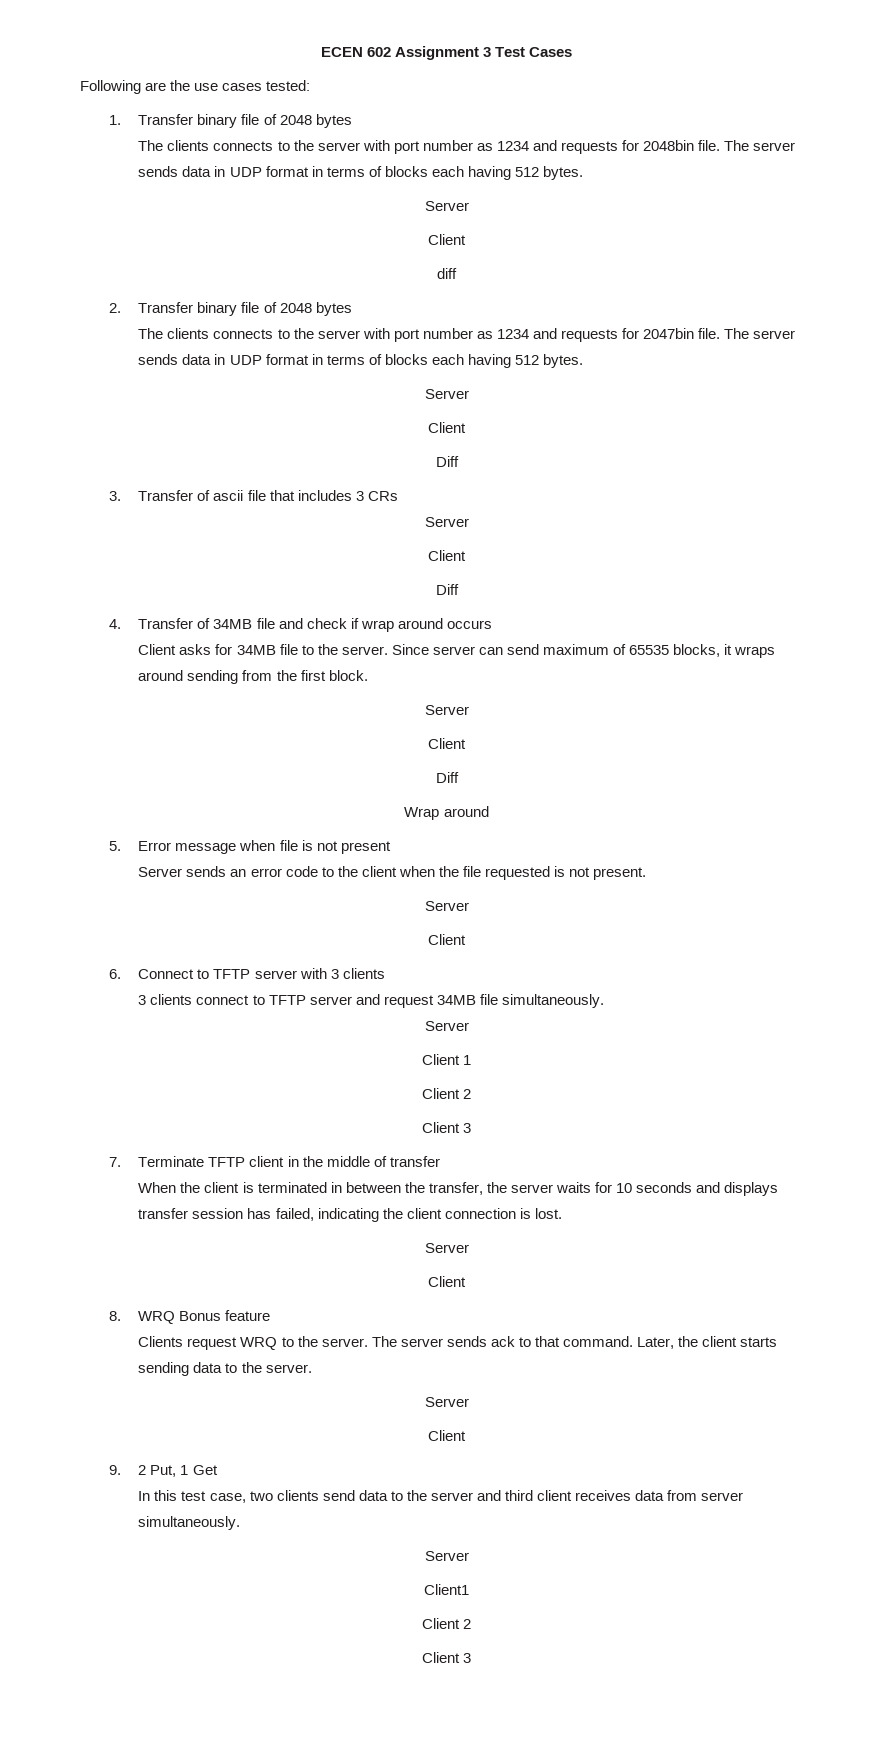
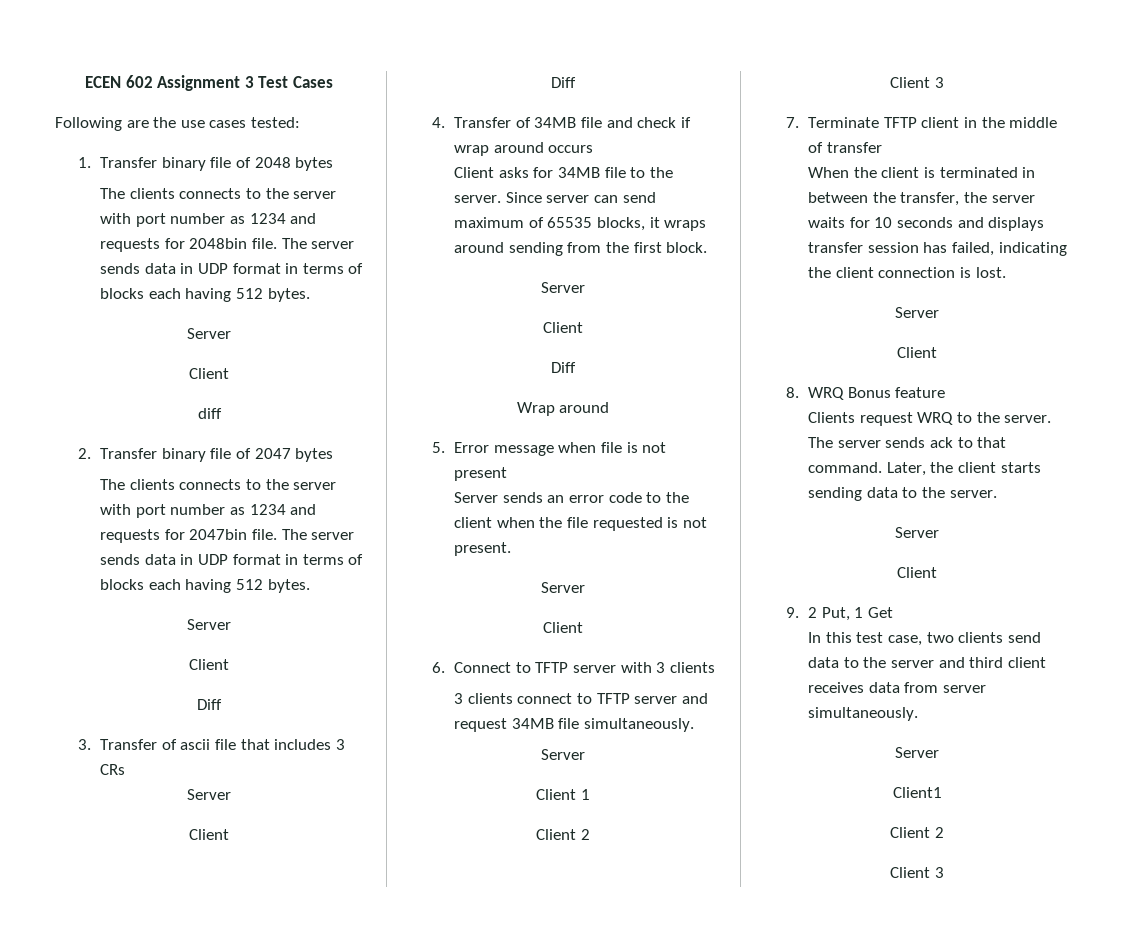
[279,303,312,313] 2048 -> [254,448,291,459] 2047

